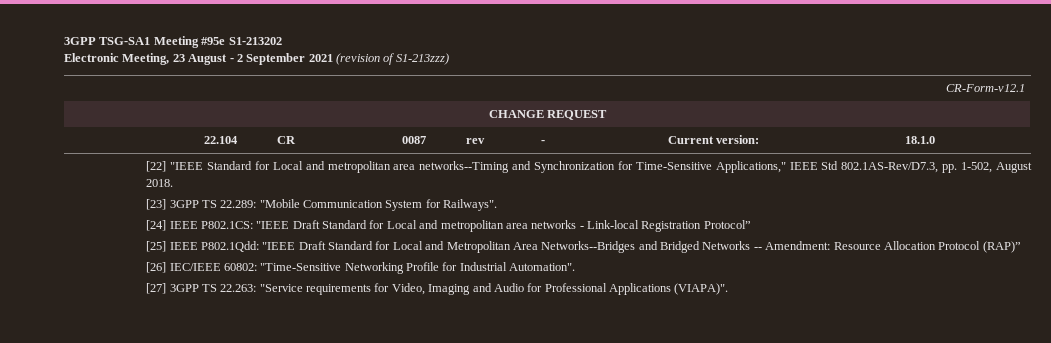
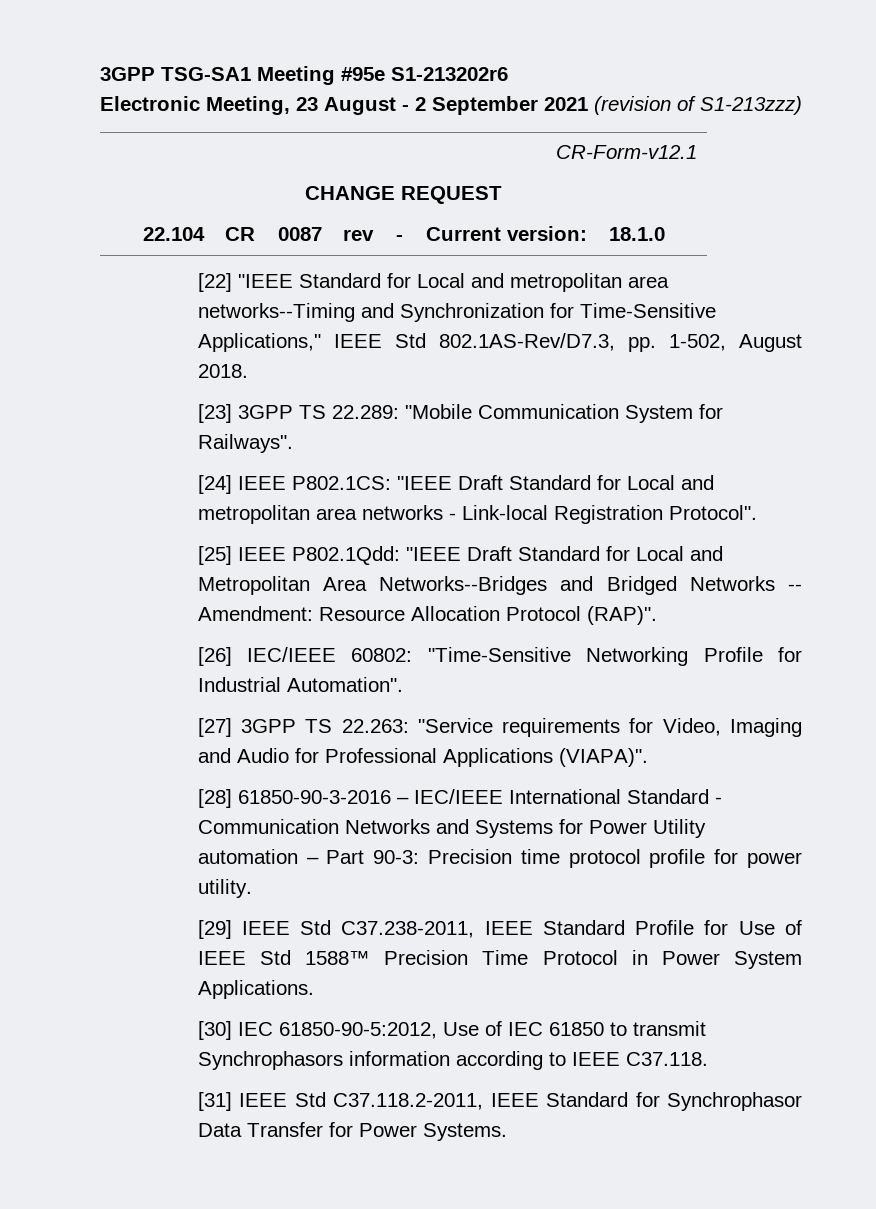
[228,37,282,45] S1-213202 -> [391,67,508,81] S1-213202r6
[703,220,751,229] Protocol” -> [668,505,757,520] Protocol".
[982,241,1021,253] (RAP)” -> [586,606,657,625] (RAP)".
(729, 289) none -> [197,789,722,808] [197,819,706,838] [197,849,802,868] [197,879,252,898] [197,920,803,939] [197,950,802,969] [197,980,314,999] [197,1021,706,1040] [197,1051,708,1070] [197,1092,802,1111] [197,1122,507,1141] // [28] 61850-90-3-2016 – IEC/IEEE International Standard - Communication Networks and Systems for Power Utility automation – Part 90-3: Precision time protocol profile for power utility. // [29] IEEE Std C37.238-2011, IEEE Standard Profile for Use of IEEE Std 1588™ Precision Time Protocol in Power System Applications. // [30] IEC 61850-90-5:2012, Use of IEC 61850 to transmit Synchrophasors information according to IEEE C37.118. // [31] IEEE Std C37.118.2-2011, IEEE Standard for Synchrophasor Data Transfer for Power Systems.

